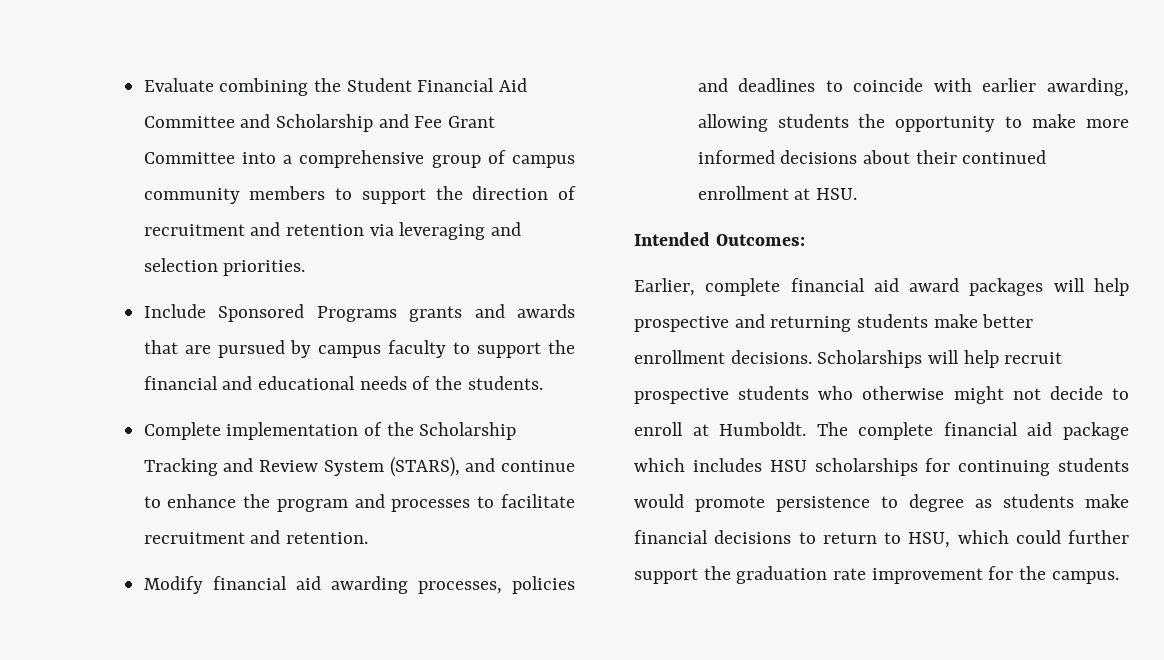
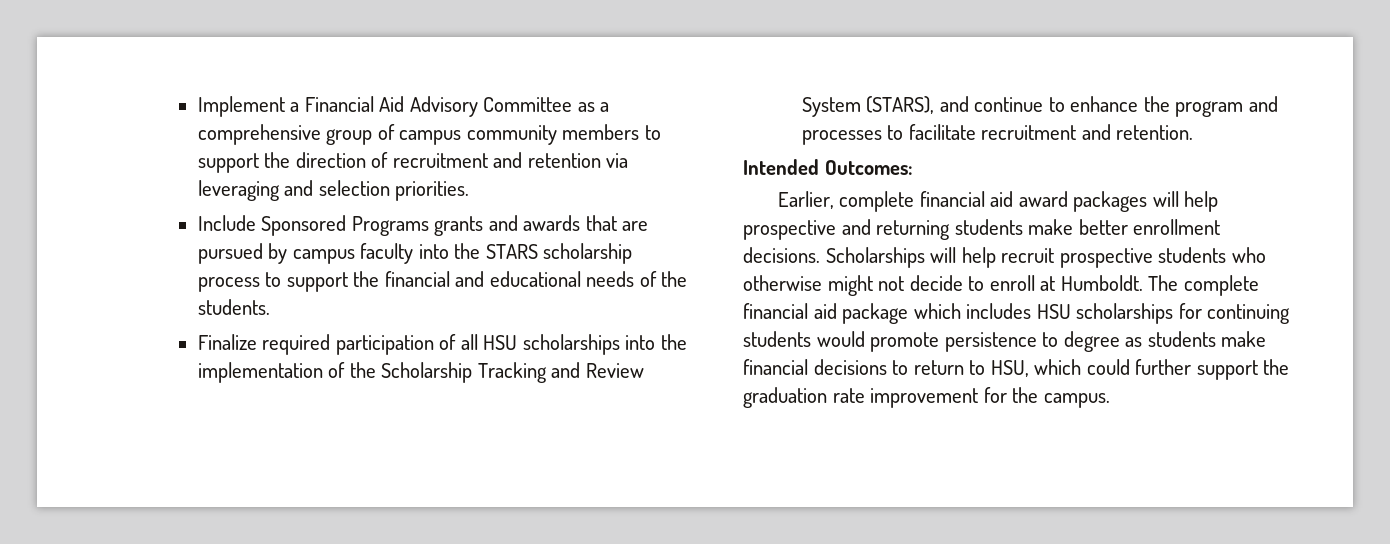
[143,78,528,96] [143,114,496,132] [143,152,276,164] Evaluate combining the Student Financial Aid Committee and Scholarship and Fee Grant Committee into -> [197,96,595,117] Implement a Financial Aid Advisory Committee as
(447, 349) none -> [418,243,633,264] [197,277,260,292] into the STARS scholarship process
[143,422,221,440] Complete -> [197,334,687,355] Finalize required participation of all HSU scholarships into the
[143,576,575,594] [697,78,1129,96] [697,114,1129,132] [697,150,1047,164] [697,186,858,200] // Modify financial aid awarding processes, policies and deadlines to coincide with earlier awarding, allowing students the opportunity to make more informed decisions about their continued enrollment at HSU. -> (1194, 132) none

